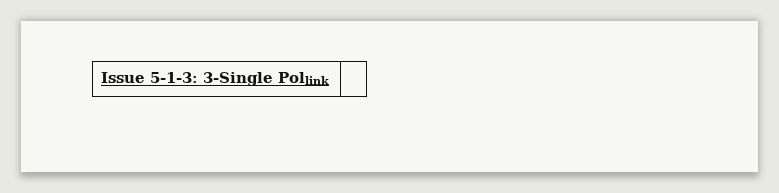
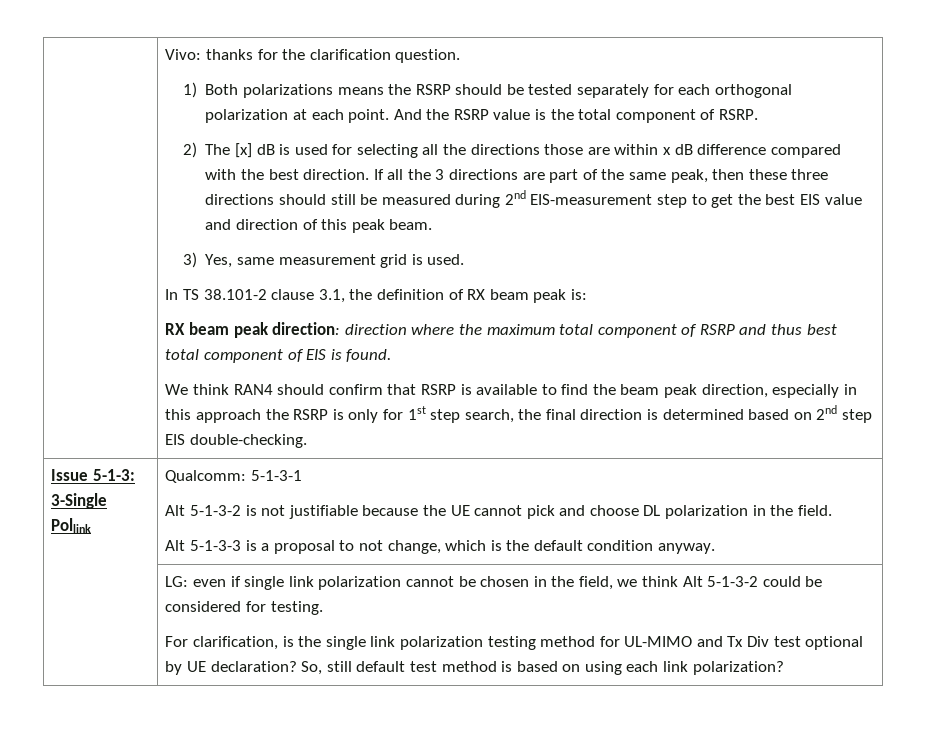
[101,72,330,86] Issue 5-1-3: 3-Single Pollink | -> [165,49,461,63] [182,82,792,98] [205,109,759,123] [182,142,841,158] [205,169,829,183] [205,190,862,208] [205,219,433,233] [182,252,465,268] [165,289,587,303] [165,322,837,338] [165,349,392,363] [165,384,857,398] [165,405,873,423] [165,434,307,448] [51,469,135,481] [51,493,108,509] [51,518,92,533] [165,470,302,483] [165,505,832,519] [165,540,716,554] [165,576,823,590] [165,601,323,615] [165,636,864,650] [165,661,784,675] | Vivo: thanks for the clarification question. // 1) Both polarizations means the RSRP should be tested separately for each orthogonal polarization at each point. And the RSRP value is the total component of RSRP. // 2) The [x] dB is used for selecting all the directions those are within x dB difference compared with the best direction. If all the 3 directions are part of the same peak, then these three directions should still be measured during 2nd EIS-measurement step to get the best EIS value and direction of this peak beam. // 3) Yes, same measurement grid is used. // In TS 38.101-2 clause 3.1, the definition of RX beam peak is: // RX beam peak direction: direction where the maximum total component of RSRP and thus best total component of EIS is found. // We think RAN4 should confirm that RSRP is available to find the beam peak direction, especially in this approach the RSRP is only for 1st step search, the final direction is determined based on 2nd step EIS double-checking. // Issue 5-1-3: 3-Single Pollink | Qualcomm: 5-1-3-1 // Alt 5-1-3-2 is not justifiable because the UE cannot pick and choose DL polarization in the field. // Alt 5-1-3-3 is a proposal to not change, which is the default condition anyway. // | LG: even if single link polarization cannot be chosen in the field, we think Alt 5-1-3-2 could be considered for testing. // For clarification, is the single link polarization testing method for UL-MIMO and Tx Div test optional by UE declaration? So, still default test method is based on using each link polarization?

